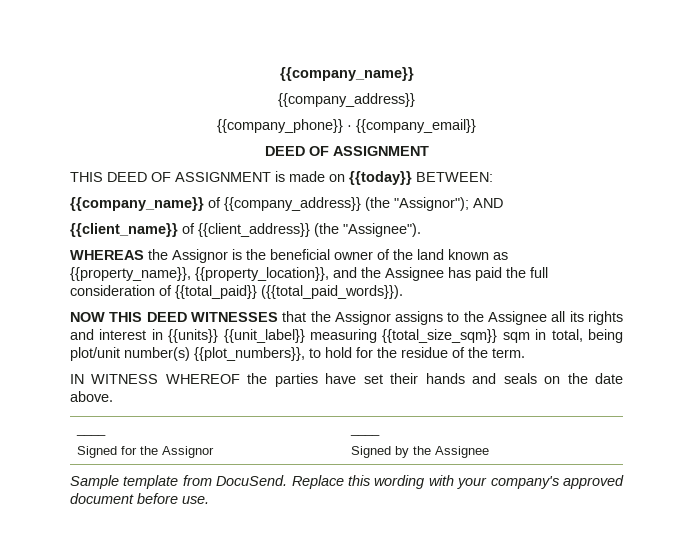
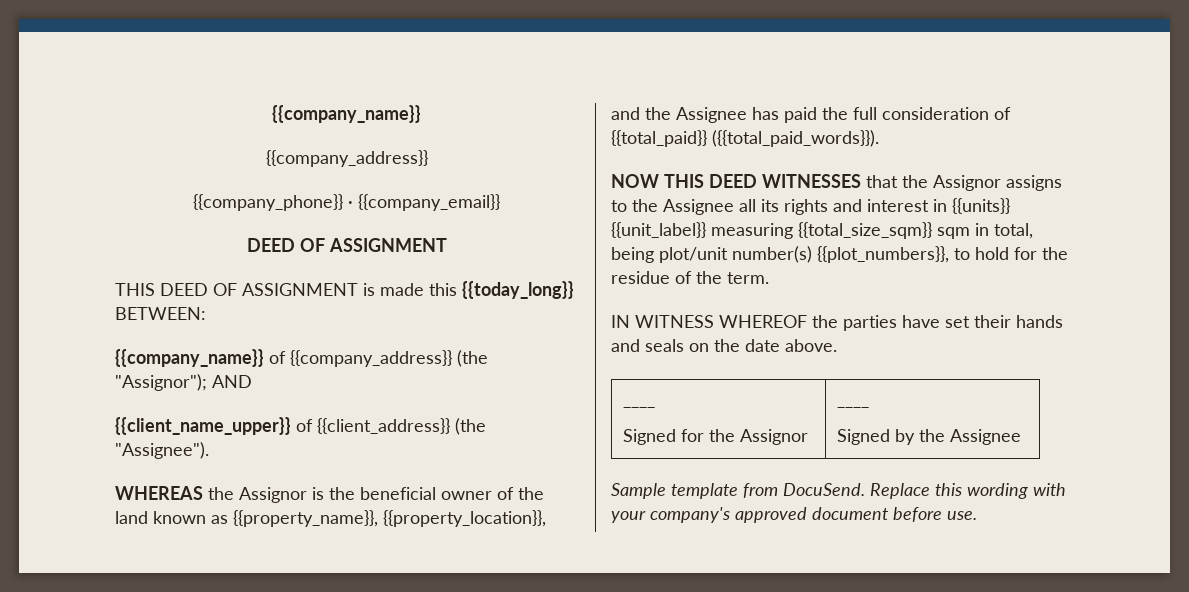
[329,171,412,185] on {{today}} -> [429,281,574,299] this {{today_long}}
[70,223,178,237] {{client_name}} -> [115,417,291,435] {{client_name_upper}}

